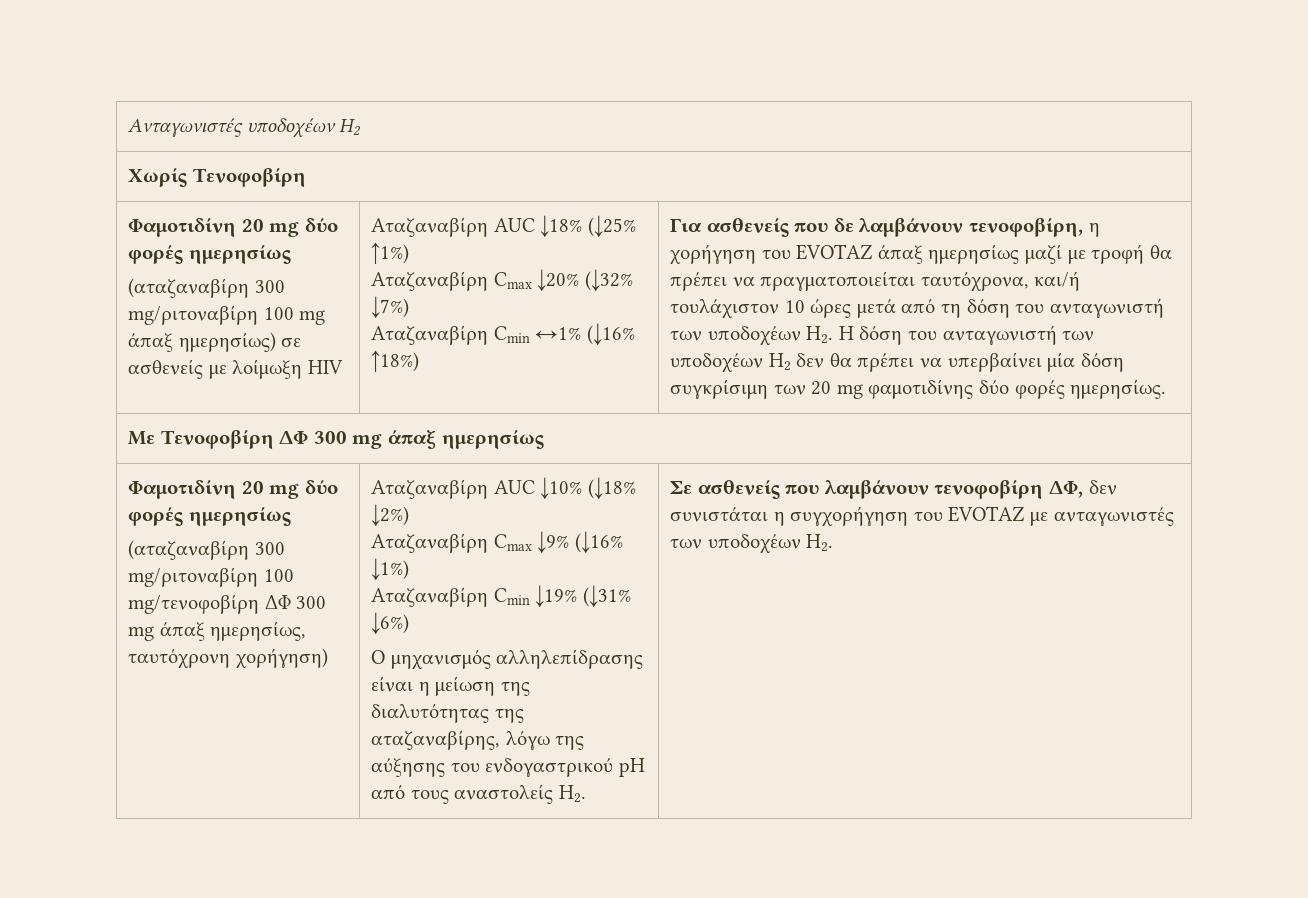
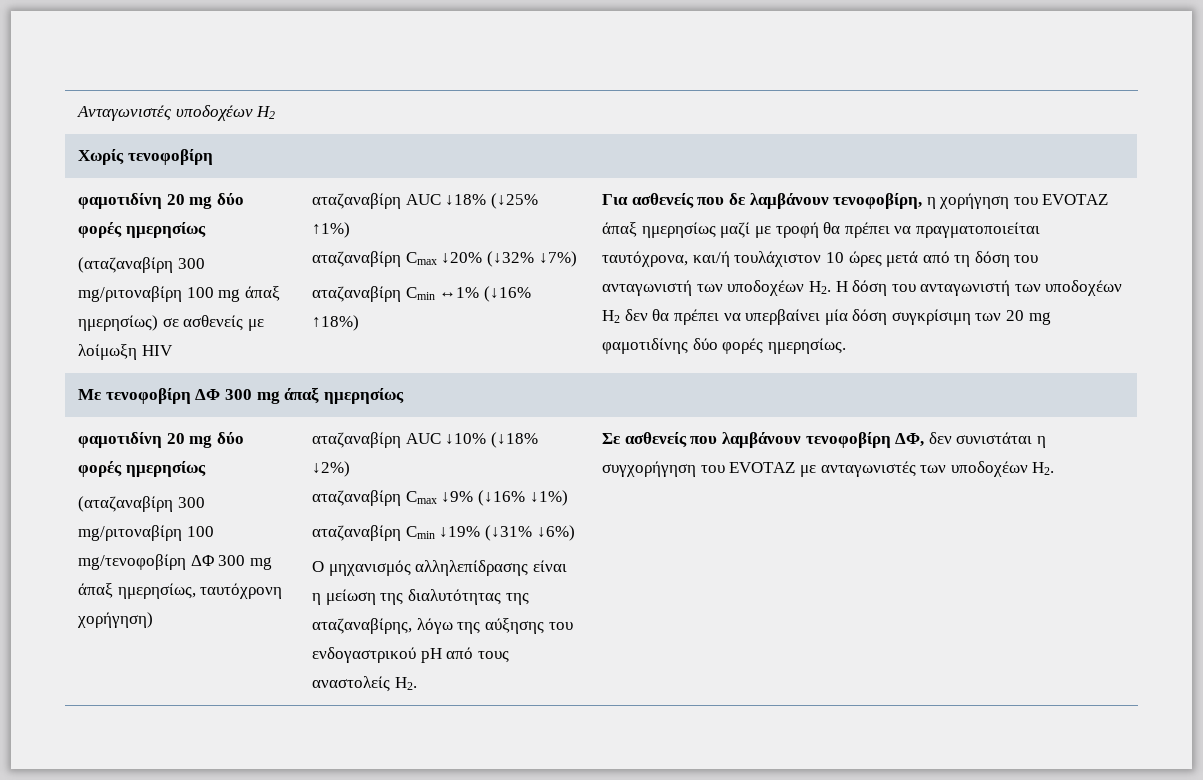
[192,168,306,187] [128,218,237,237] Τενοφοβίρη // Φαμοτιδίνη -> [127,149,213,165] [78,193,163,209] τενοφοβίρη // φαμοτιδίνη
[371,217,489,237] Αταζαναβίρη -> [312,193,402,209] αταζαναβίρη
[371,271,489,291] Αταζαναβίρη -> [312,251,402,267] αταζαναβίρη
[371,325,489,345] Αταζαναβίρη -> [312,286,402,302] αταζαναβίρη
[160,430,274,449] Τενοφοβίρη -> [105,388,191,404] τενοφοβίρη
[128,480,237,499] Φαμοτιδίνη -> [78,432,163,448] φαμοτιδίνη
[371,479,489,499] Αταζαναβίρη -> [312,432,402,448] αταζαναβίρη
[371,533,489,553] Αταζαναβίρη -> [312,490,402,506] αταζαναβίρη
[371,587,489,607] Αταζαναβίρη -> [312,525,402,541] αταζαναβίρη

